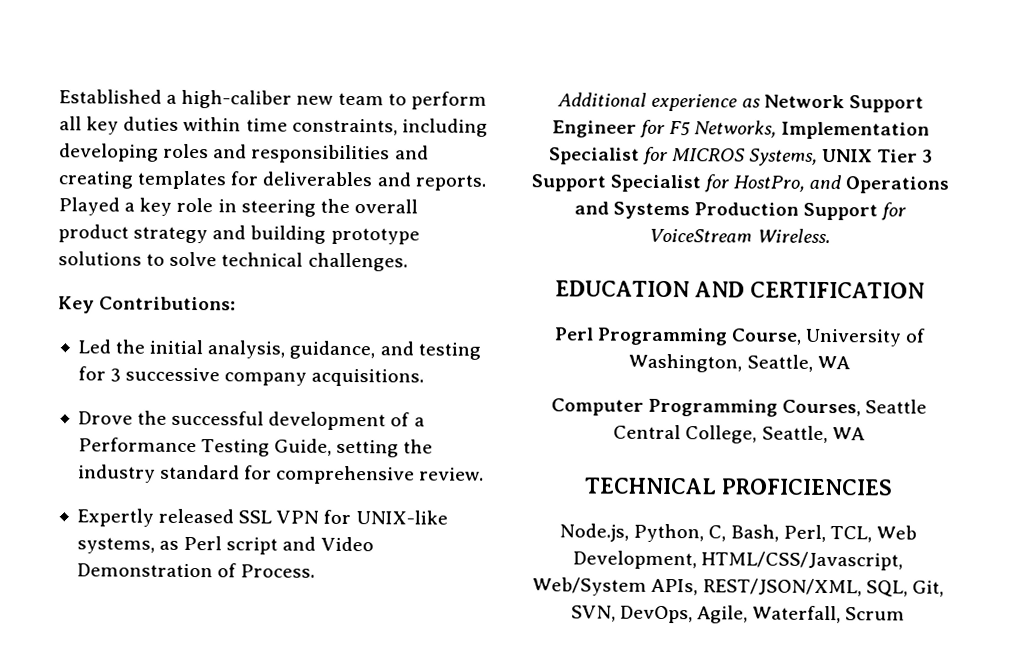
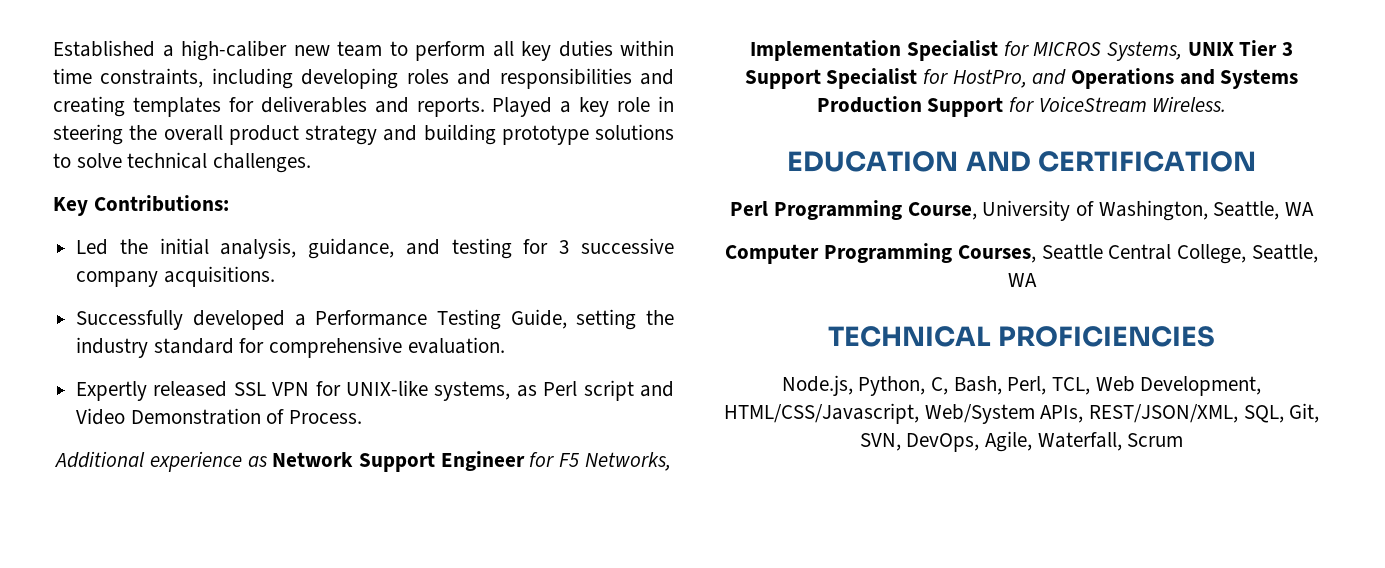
[77,410,411,431] Drove the successful development of -> [76,310,285,330] Successfully developed
[419,467,485,481] review. -> [407,337,505,354] evaluation.

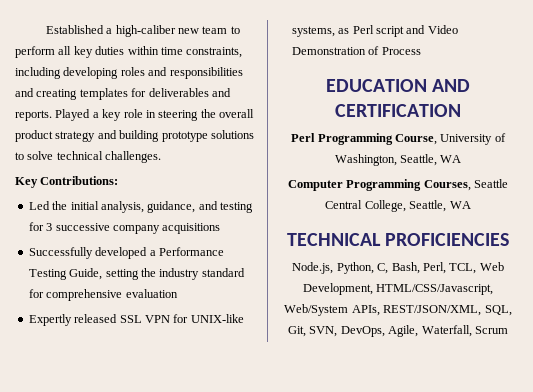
[163,266,275,287] acquisitions. -> [162,223,221,234] acquisitions
[407,337,505,354] evaluation. -> [125,289,178,298] evaluation
[289,410,363,424] [54,451,671,472] [750,40,1293,61] [744,68,1299,89] [816,96,1227,117] Process. // Additional experience as Network Support Engineer for F5 Networks, Implementation Specialist for MICROS Systems, UNIX Tier 3 Support Specialist for HostPro, and Operations and Systems Production Support for VoiceStream Wireless. -> [381,47,421,55] Process

